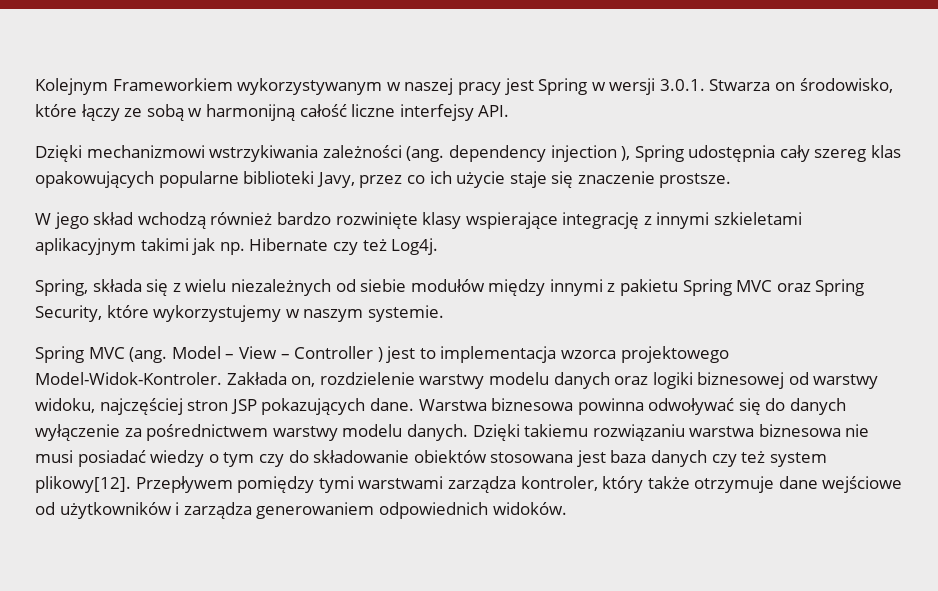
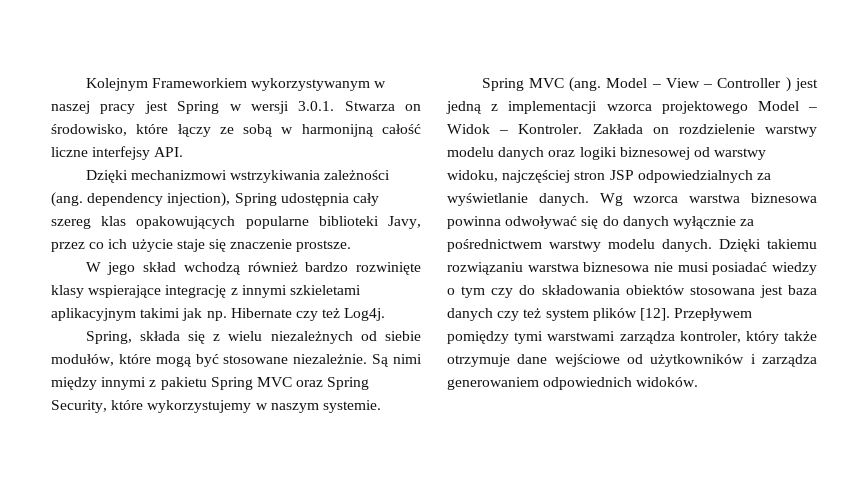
[550,145,631,162] injection ), -> [167,192,231,207] injection),
[410,279,485,292] modułów -> [51,354,422,367] modułów, które mogą być stosowane niezależnie. Są nimi
[419,346,729,363] [35,372,316,387] to implementacja wzorca projektowego Model-Widok-Kontroler. Zakłada on, -> [446,101,817,114] [447,124,669,134] jedną z implementacji wzorca projektowego Model – Widok – Kontroler. Zakłada on
[261,398,487,415] pokazujących dane. Warstwa -> [637,170,771,183] [447,193,741,206] odpowiedzialnych za wyświetlanie danych. Wg wzorca warstwa
[35,424,120,441] wyłączenie -> [672,216,736,229] wyłącznie
[313,450,410,463] składowanie -> [541,285,620,295] składowania
[35,476,131,493] plikowy[12]. -> [592,308,670,321] plików [12].

